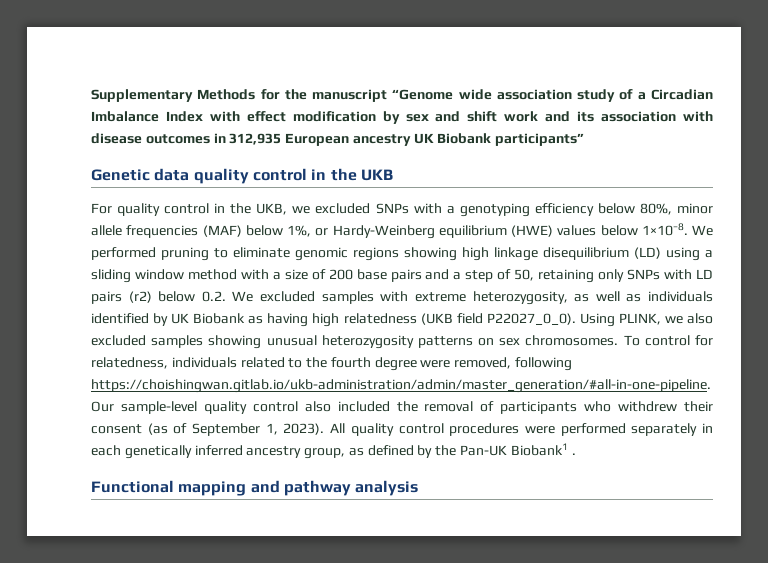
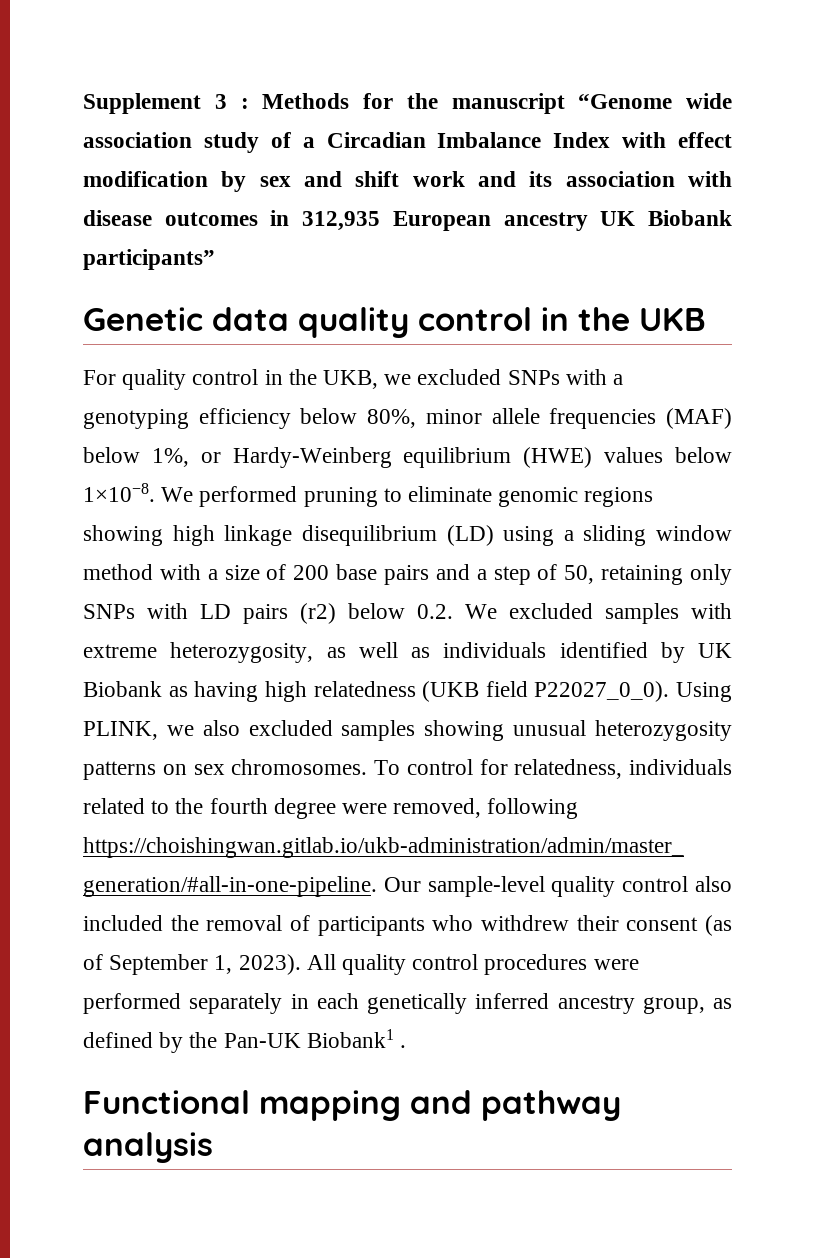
[91,89,193,102] Supplementary -> [83,93,249,114] Supplement 3 :

